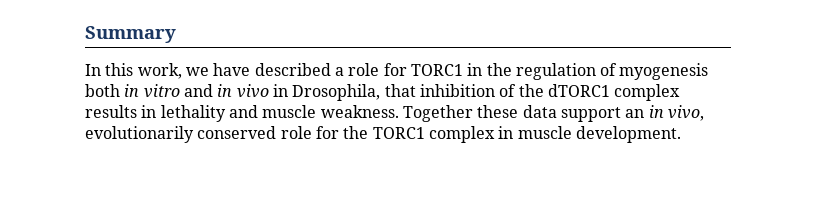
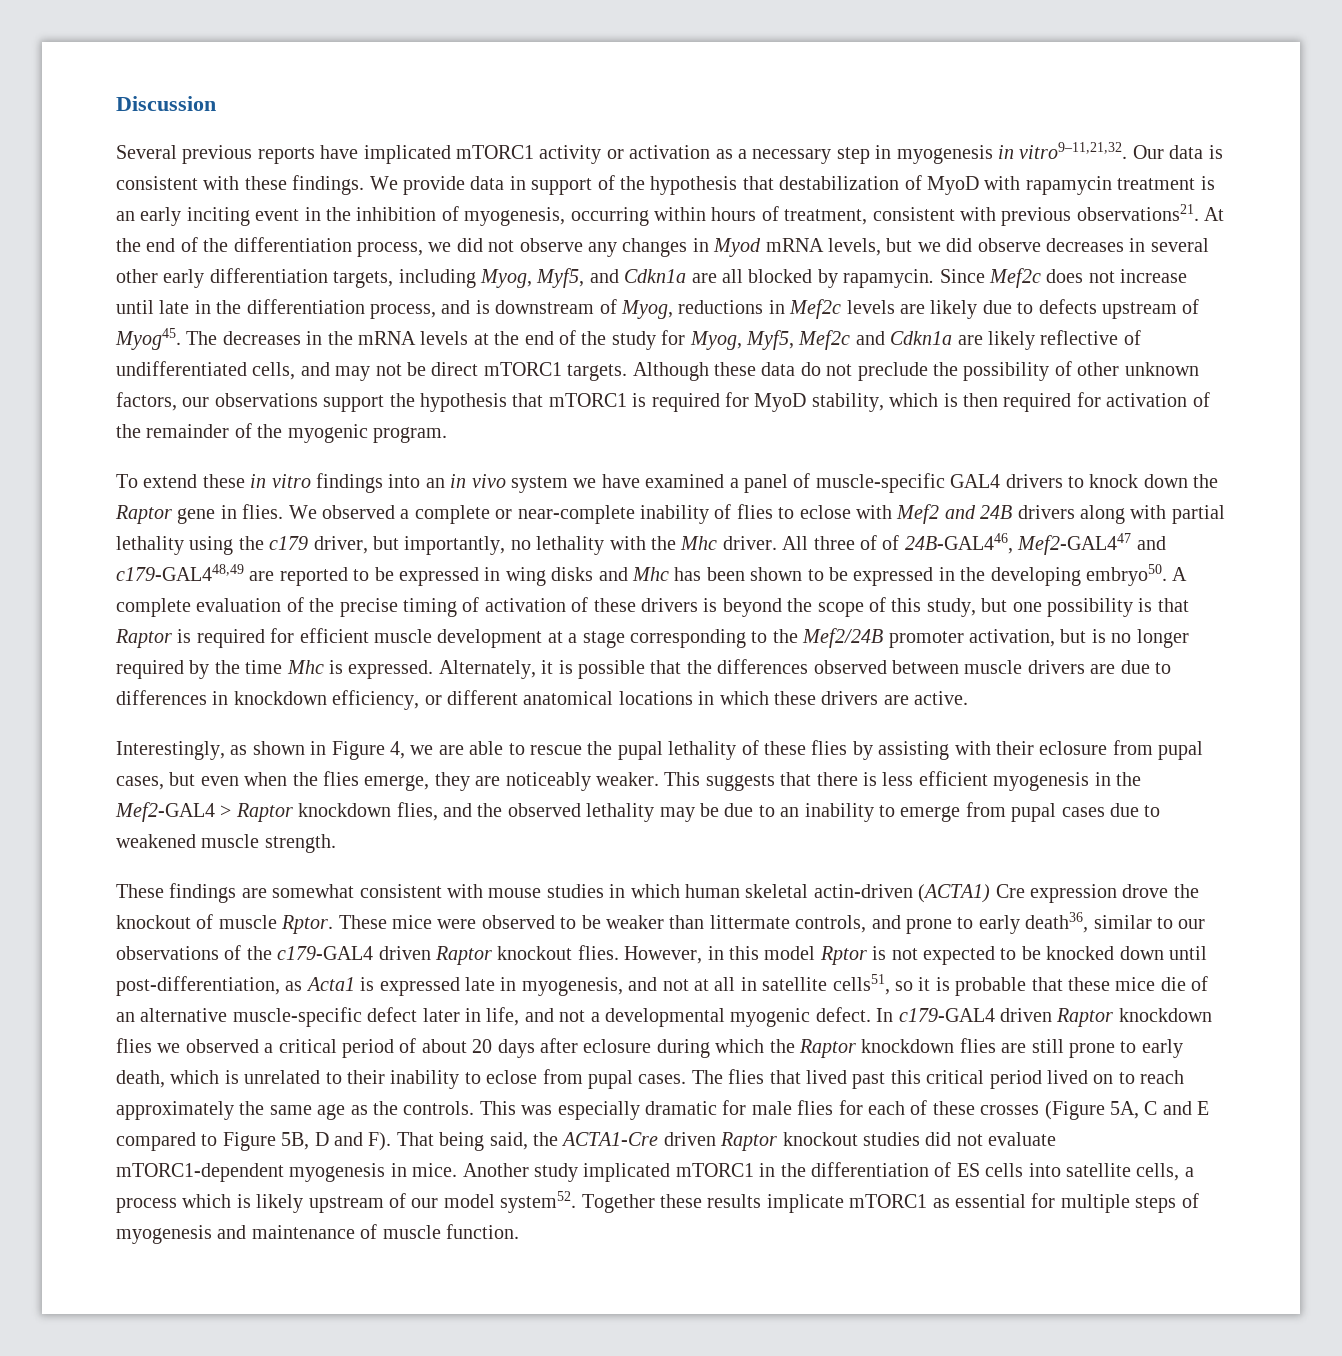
[85,26,176,43] [85,63,709,80] [85,84,681,101] [85,105,704,122] [85,126,681,143] Summary // In this work, we have described a role for TORC1 in the regulation of myogenesis both in vitro and in vivo in Drosophila, that inhibition of the dTORC1 complex results in lethality and muscle weakness. Together these data support an in vivo, evolutionarily conserved role for the TORC1 complex in muscle development. -> [116,96,216,111] [116,142,1223,164] [116,175,1215,195] [116,204,1225,226] [116,237,1209,257] [116,268,1188,288] [116,299,1200,319] [115,328,1141,350] [116,361,1199,381] [116,392,1210,412] [116,423,447,443] [116,473,1219,493] [115,504,1225,524] [116,533,1166,555] [116,564,1188,586] [116,597,1189,617] [115,628,1189,648] [116,659,1171,679] [116,690,969,710] [116,740,1204,760] [116,771,1141,791] [115,802,1161,822] [116,834,336,853] [116,883,1199,903] [116,912,1206,934] [116,945,1207,965] [116,974,1209,996] [116,1007,1212,1027] [116,1038,1183,1058] [116,1069,1185,1089] [116,1100,1210,1120] [116,1132,1057,1151] [116,1162,1194,1182] [116,1191,1199,1213] [116,1224,519,1244] Discussion // Several previous reports have implicated mTORC1 activity or activation as a necessary step in myogenesis in vitro9–11,21,32. Our data is consistent with these findings. We provide data in support of the hypothesis that destabilization of MyoD with rapamycin treatment is an early inciting event in the inhibition of myogenesis, occurring within hours of treatment, consistent with previous observations21. At the end of the differentiation process, we did not observe any changes in Myod mRNA levels, but we did observe decreases in several other early differentiation targets, including Myog, Myf5, and Cdkn1a are all blocked by rapamycin. Since Mef2c does not increase until late in the differentiation process, and is downstream of Myog, reductions in Mef2c levels are likely due to defects upstream of Myog45. The decreases in the mRNA levels at the end of the study for Myog, Myf5, Mef2c and Cdkn1a are likely reflective of undifferentiated cells, and may not be direct mTORC1 targets. Although these data do not preclude the possibility of other unknown factors, our observations support the hypothesis that mTORC1 is required for MyoD stability, which is then required for activation of the remainder of the myogenic program. // To extend these in vitro findings into an in vivo system we have examined a panel of muscle-specific GAL4 drivers to knock down the Raptor gene in flies. We observed a complete or near-complete inability of flies to eclose with Mef2 and 24B drivers along with partial lethality using the c179 driver, but importantly, no lethality with the Mhc driver. All three of of 24B-GAL446, Mef2-GAL447 and c179-GAL448,49 are reported to be expressed in wing disks and Mhc has been shown to be expressed in the developing embryo50. A complete evaluation of the precise timing of activation of these drivers is beyond the scope of this study, but one possibility is that Raptor is required for efficient muscle development at a stage corresponding to the Mef2/24B promoter activation, but is no longer required by the time Mhc is expressed. Alternately, it is possible that the differences observed between muscle drivers are due to differences in knockdown efficiency, or different anatomical locations in which these drivers are active. // Interestingly, as shown in Figure 4, we are able to rescue the pupal lethality of these flies by assisting with their eclosure from pupal cases, but even when the flies emerge, they are noticeably weaker. This suggests that there is less efficient myogenesis in the Mef2-GAL4 > Raptor knockdown flies, and the observed lethality may be due to an inability to emerge from pupal cases due to weakened muscle strength. // These findings are somewhat consistent with mouse studies in which human skeletal actin-driven (ACTA1) Cre expression drove the knockout of muscle Rptor. These mice were observed to be weaker than littermate controls, and prone to early death36, similar to our observations of the c179-GAL4 driven Raptor knockout flies. However, in this model Rptor is not expected to be knocked down until post-differentiation, as Acta1 is expressed late in myogenesis, and not at all in satellite cells51, so it is probable that these mice die of an alternative muscle-specific defect later in life, and not a developmental myogenic defect. In c179-GAL4 driven Raptor knockdown flies we observed a critical period of about 20 days after eclosure during which the Raptor knockdown flies are still prone to early death, which is unrelated to their inability to eclose from pupal cases. The flies that lived past this critical period lived on to reach approximately the same age as the controls. This was especially dramatic for male flies for each of these crosses (Figure 5A, C and E compared to Figure 5B, D and F). That being said, the ACTA1-Cre driven Raptor knockout studies did not evaluate mTORC1-dependent myogenesis in mice. Another study implicated mTORC1 in the differentiation of ES cells into satellite cells, a process which is likely upstream of our model system52. Together these results implicate mTORC1 as essential for multiple steps of myogenesis and maintenance of muscle function.

